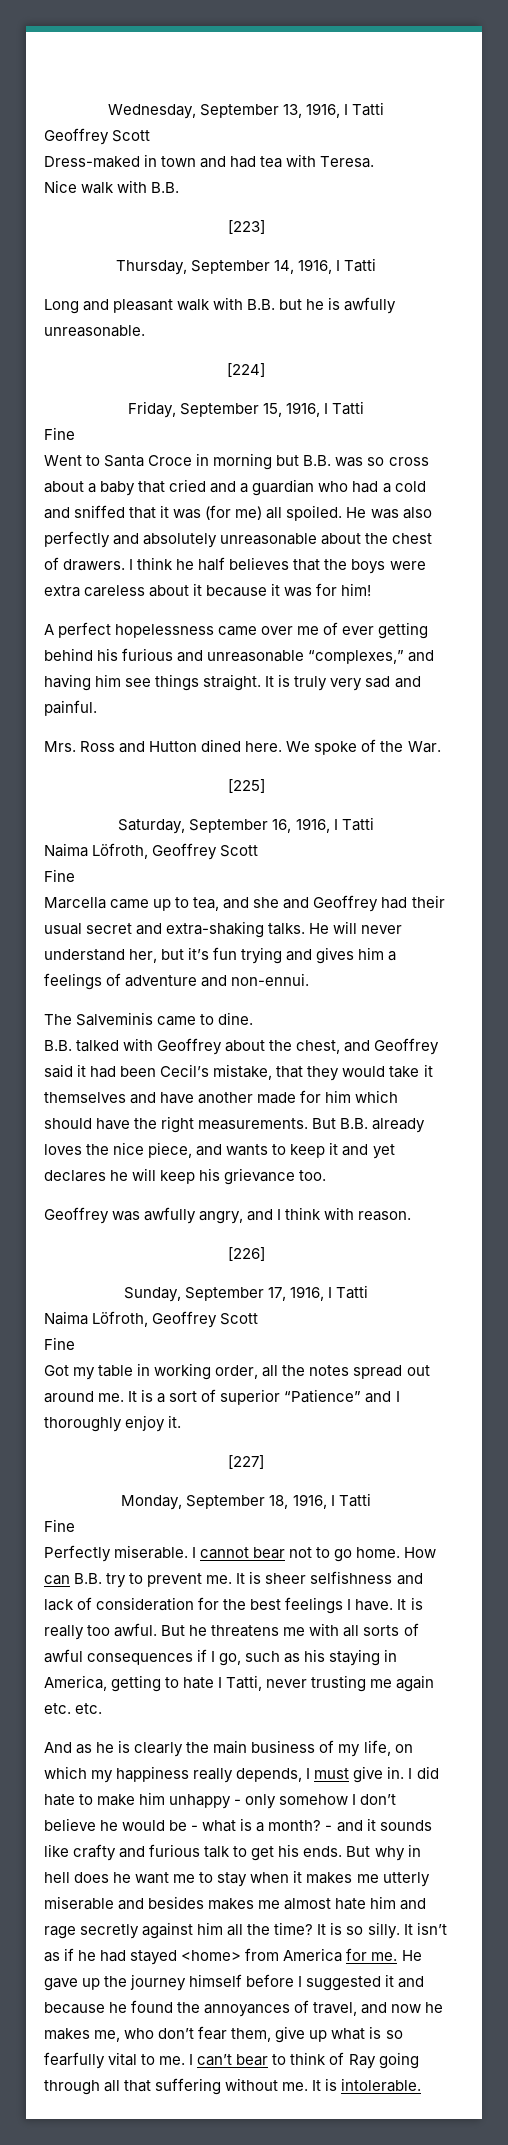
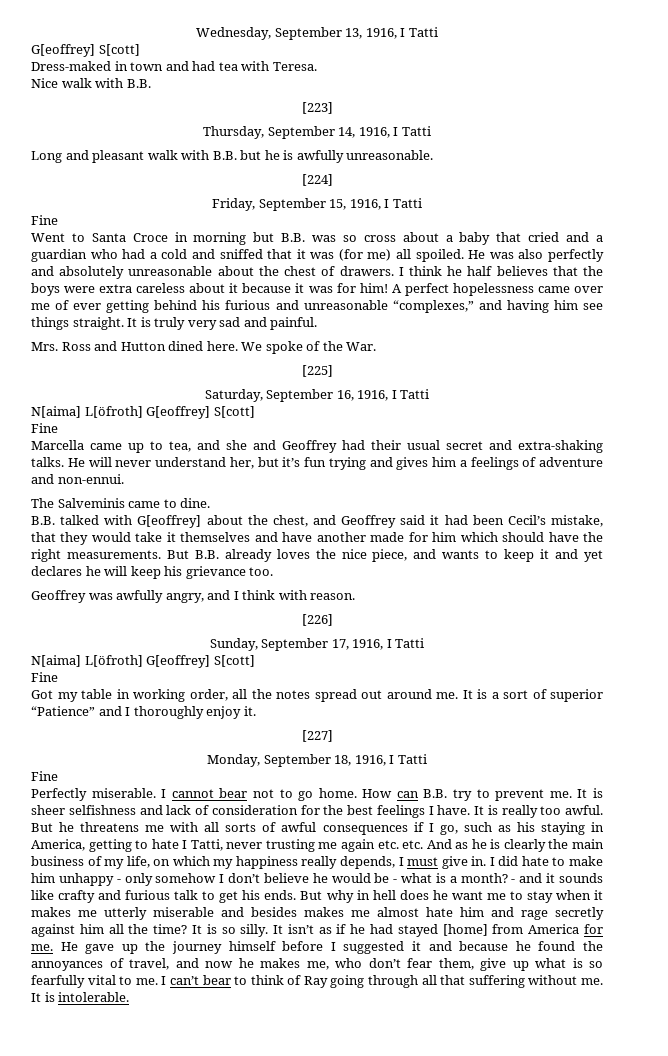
[44,128,151,145] Geoffrey Scott -> [31,44,140,57] G[eoffrey] S[cott]
(372, 589) // -> (388, 288) none
[44,843,259,860] Naima Löfroth, Geoffrey Scott -> [31,406,255,419] N[aima] L[öfroth] G[eoffrey] S[cott]
[157,1038,223,1055] Geoffrey -> [137,515,202,528] G[eoffrey]
[44,1311,259,1328] Naima Löfroth, Geoffrey Scott -> [31,655,255,668] N[aima] L[öfroth] G[eoffrey] S[cott]
(103, 1708) // -> (424, 844) none
[181,1950,242,1961] <home> -> [442,924,488,936] [home]

